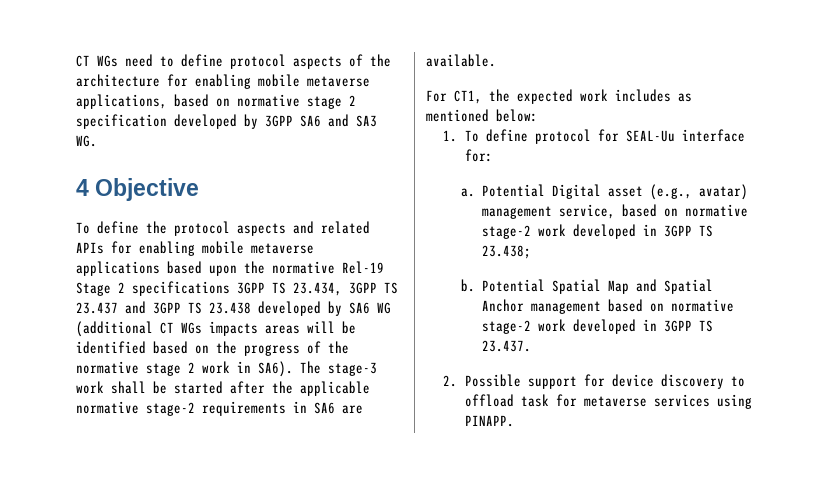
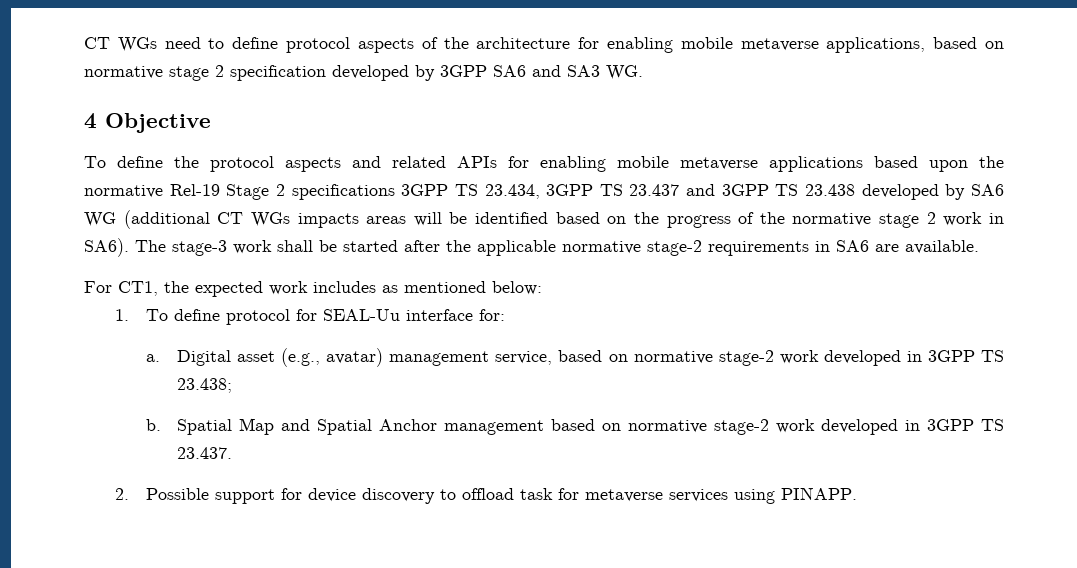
[482,184,546,197] Potential -> (160, 358) none
[482,279,546,292] Potential -> (161, 425) none

